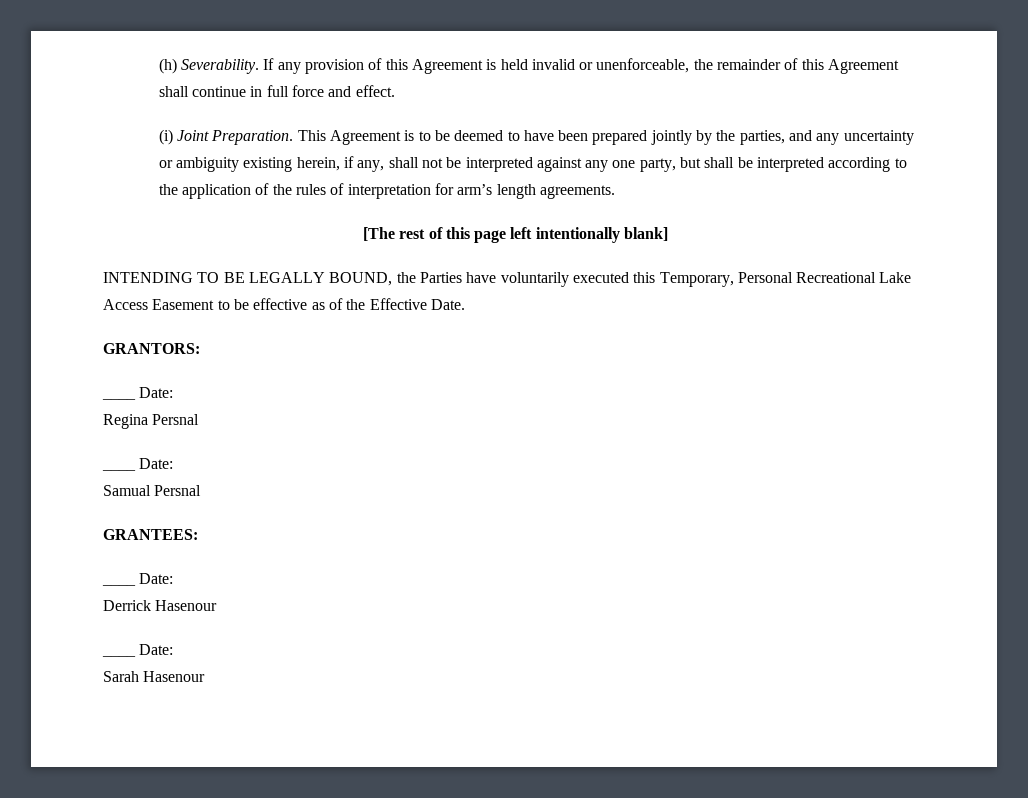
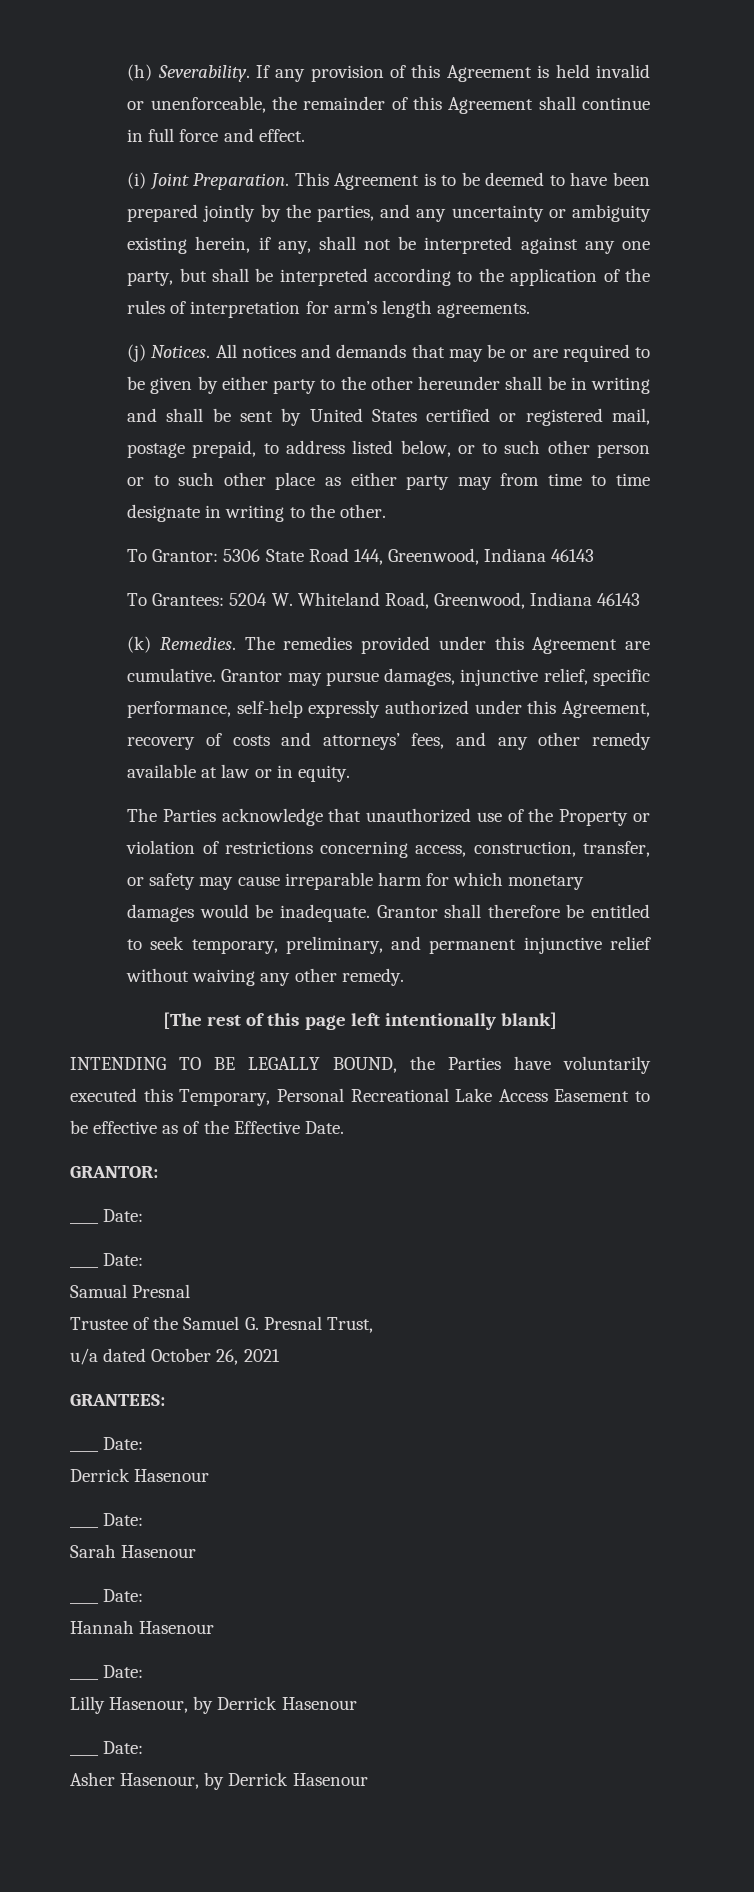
(615, 192) none -> [127,344,650,362] [127,376,650,394] [127,408,650,426] [127,440,650,458] [127,472,651,490] [127,504,386,522] [127,548,595,565] [127,592,641,609] [127,636,650,654] [127,668,651,686] [127,700,651,718] [127,732,651,750] [127,764,350,782] [127,808,651,826] [126,840,650,858] [127,872,585,890] [127,904,650,922] [127,936,652,954] [126,968,404,986] // (j) Notices. All notices and demands that may be or are required to be given by either party to the other hereunder shall be in writing and shall be sent by United States certified or registered mail, postage prepaid, to address listed below, or to such other person or to such other place as either party may from time to time designate in writing to the other. // To Grantor: 5306 State Road 144, Greenwood, Indiana 46143 // To Grantees: 5204 W. Whiteland Road, Greenwood, Indiana 46143 // (k) Remedies. The remedies provided under this Agreement are cumulative. Grantor may pursue damages, injunctive relief, specific performance, self-help expressly authorized under this Agreement, recovery of costs and attorneys’ fees, and any other remedy available at law or in equity. // The Parties acknowledge that unauthorized use of the Property or violation of restrictions concerning access, construction, transfer, or safety may cause irreparable harm for which monetary damages would be inadequate. Grantor shall therefore be entitled to seek temporary, preliminary, and permanent injunctive relief without waiving any other remedy.
[103,343,200,354] [102,398,136,400] [139,387,174,398] [103,414,200,429] GRANTORS: // ____ Date: // Regina Persnal -> [70,1166,158,1178] [70,1222,99,1224] [103,1209,144,1222] GRANTOR: // ____ Date:
[154,485,202,496] Persnal -> [132,1284,191,1298] [70,1316,373,1333] [70,1348,280,1365] Presnal // Trustee of the Samuel G. Presnal Trust, // u/a dated October 26, 2021
(206, 676) none -> [70,1602,99,1604] [103,1589,144,1602] [70,1620,215,1634] [70,1678,99,1680] [103,1665,144,1678] [70,1696,357,1714] [70,1754,99,1756] [103,1741,144,1754] [70,1772,368,1790] // ____ Date: // Hannah Hasenour // ____ Date: // Lilly Hasenour, by Derrick Hasenour // ____ Date: // Asher Hasenour, by Derrick Hasenour

